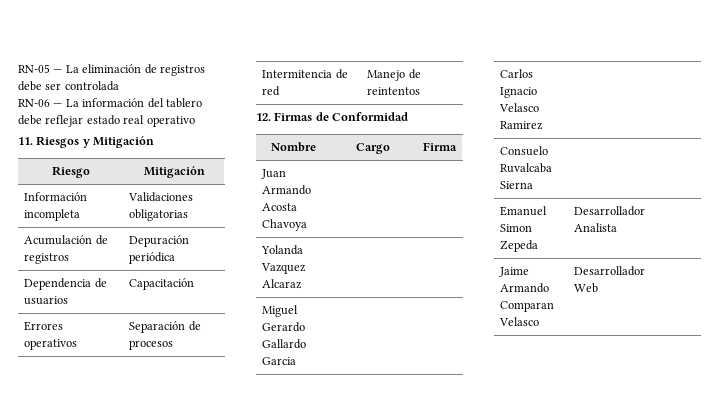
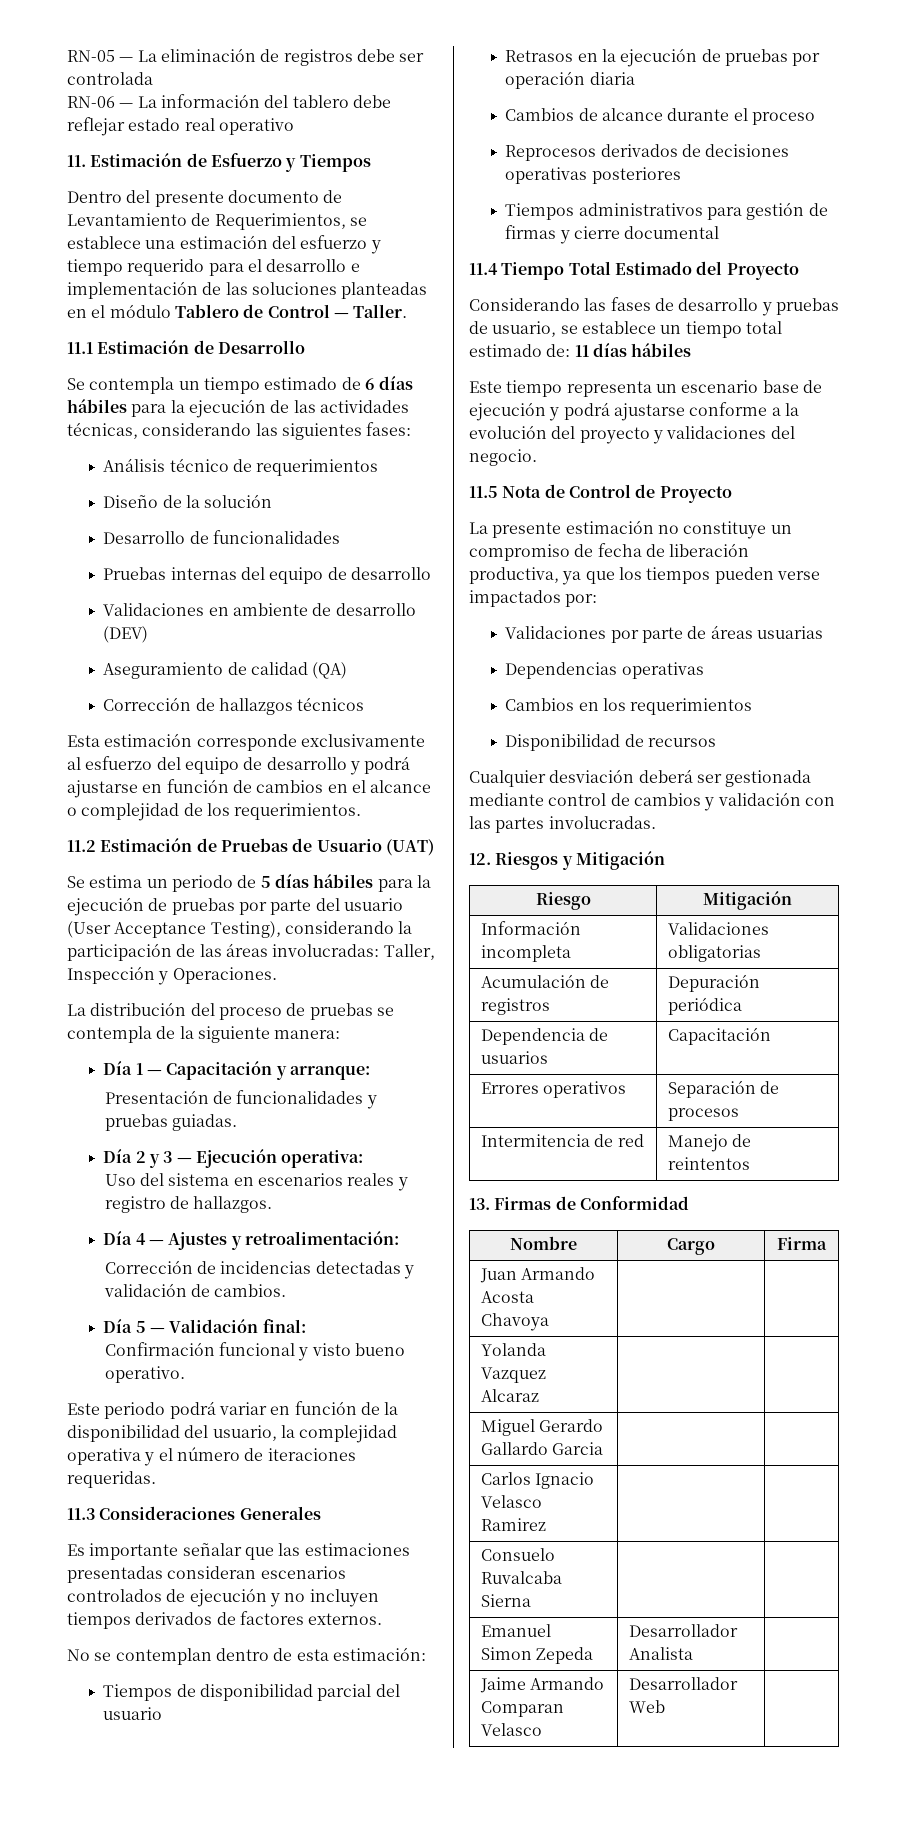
(33, 141) none -> [90,153,371,172] [67,190,343,207] [67,213,367,230] [67,235,381,254] [67,259,360,276] [67,281,428,299] [67,304,408,318] [67,340,305,354] [67,376,414,394] [67,399,409,418] [67,422,412,440] [103,458,379,476] [103,494,273,508] [103,530,341,544] [103,567,432,584] [103,603,416,616] [103,626,149,643] [103,662,348,679] [103,697,365,715] [67,733,425,751] [67,756,411,775] [67,779,432,798] [67,803,362,821] [67,838,434,856] [67,874,431,892] [67,897,403,916] [67,921,413,938] [67,943,435,961] [67,966,277,985] [67,1002,394,1020] [67,1026,341,1043] [103,1061,371,1080] [104,1090,377,1109] [104,1114,237,1131] [103,1149,364,1168] [104,1173,408,1191] [104,1196,273,1213] [103,1231,400,1250] [104,1260,414,1279] [103,1283,287,1297] [103,1319,306,1333] [104,1342,405,1361] [104,1366,185,1383] [67,1401,399,1419] [67,1425,398,1443] [67,1447,356,1466] [67,1471,156,1488] [67,1506,321,1520] [67,1542,410,1560] [67,1566,346,1583] [67,1588,379,1607] [67,1611,383,1629] [67,1647,426,1665] [103,1684,400,1701] [103,1707,163,1720] [505,48,821,67] [505,71,635,89] [505,108,816,125] [505,144,790,161] [505,167,681,184] [505,202,828,220] [505,225,720,244] [469,261,799,280] [469,297,839,316] [469,321,782,338] [469,343,692,357] [469,380,822,397] [469,402,799,421] [469,425,795,444] [469,449,537,466] [469,484,732,503] [469,520,792,539] [469,543,750,561] [469,567,820,585] [469,590,598,607] [505,625,824,643] [505,662,704,679] [505,698,753,715] [505,734,717,751] [469,769,812,787] [469,792,835,811] [469,816,656,833] [469,853,491,865] Estimación de Esfuerzo y Tiempos // Dentro del presente documento de Levantamiento de Requerimientos, se establece una estimación del esfuerzo y tiempo requerido para el desarrollo e implementación de las soluciones planteadas en el módulo Tablero de Control — Taller. // 11.1 Estimación de Desarrollo // Se contempla un tiempo estimado de 6 días hábiles para la ejecución de las actividades técnicas, considerando las siguientes fases: // Análisis técnico de requerimientos // Diseño de la solución // Desarrollo de funcionalidades // Pruebas internas del equipo de desarrollo // Validaciones en ambiente de desarrollo (DEV) // Aseguramiento de calidad (QA) // Corrección de hallazgos técnicos // Esta estimación corresponde exclusivamente al esfuerzo del equipo de desarrollo y podrá ajustarse en función de cambios en el alcance o complejidad de los requerimientos. // 11.2 Estimación de Pruebas de Usuario (UAT) // Se estima un periodo de 5 días hábiles para la ejecución de pruebas por parte del usuario (User Acceptance Testing), considerando la participación de las áreas involucradas: Taller, Inspección y Operaciones. // La distribución del proceso de pruebas se contempla de la siguiente manera: // Día 1 — Capacitación y arranque: // Presentación de funcionalidades y pruebas guiadas. // Día 2 y 3 — Ejecución operativa: // Uso del sistema en escenarios reales y registro de hallazgos. // Día 4 — Ajustes y retroalimentación: // Corrección de incidencias detectadas y validación de cambios. // Día 5 — Validación final: // Confirmación funcional y visto bueno operativo. // Este periodo podrá variar en función de la disponibilidad del usuario, la complejidad operativa y el número de iteraciones requeridas. // 11.3 Consideraciones Generales // Es importante señalar que las estimaciones presentadas consideran escenarios controlados de ejecución y no incluyen tiempos derivados de factores externos. // No se contemplan dentro de esta estimación: // Tiempos de disponibilidad parcial del usuario // Retrasos en la ejecución de pruebas por operación diaria // Cambios de alcance durante el proceso // Reprocesos derivados de decisiones operativas posteriores // Tiempos administrativos para gestión de firmas y cierre documental // 11.4 Tiempo Total Estimado del Proyecto // Considerando las fases de desarrollo y pruebas de usuario, se establece un tiempo total estimado de: 11 días hábiles // Este tiempo representa un escenario base de ejecución y podrá ajustarse conforme a la evolución del proyecto y validaciones del negocio. // 11.5 Nota de Control de Proyecto // La presente estimación no constituye un compromiso de fecha de liberación productiva, ya que los tiempos pueden verse impactados por: // Validaciones por parte de áreas usuarias // Dependencias operativas // Cambios en los requerimientos // Disponibilidad de recursos // Cualquier desviación deberá ser gestionada mediante control de cambios y validación con las partes involucradas. // 12.
[256,113,271,121] 12. -> [469,1198,490,1210] 13.

